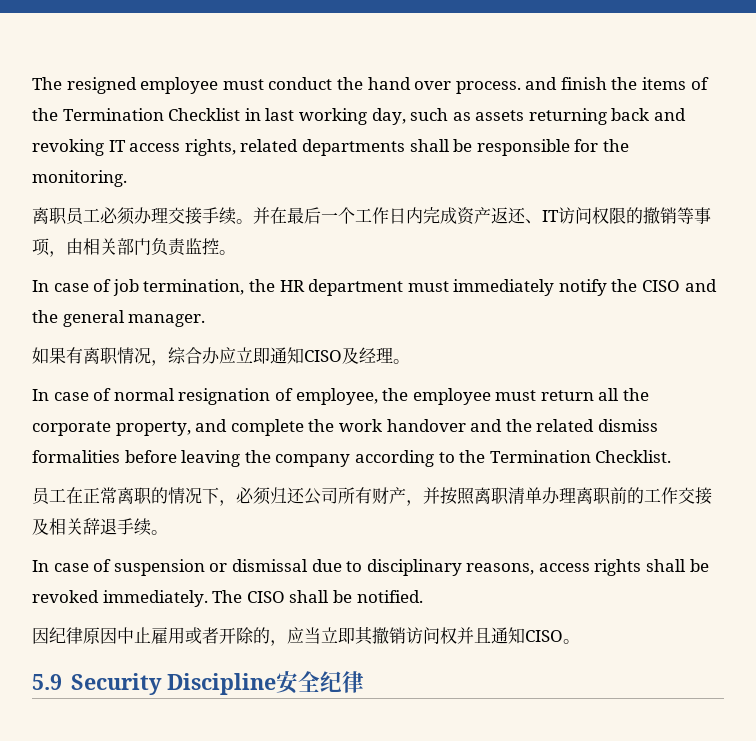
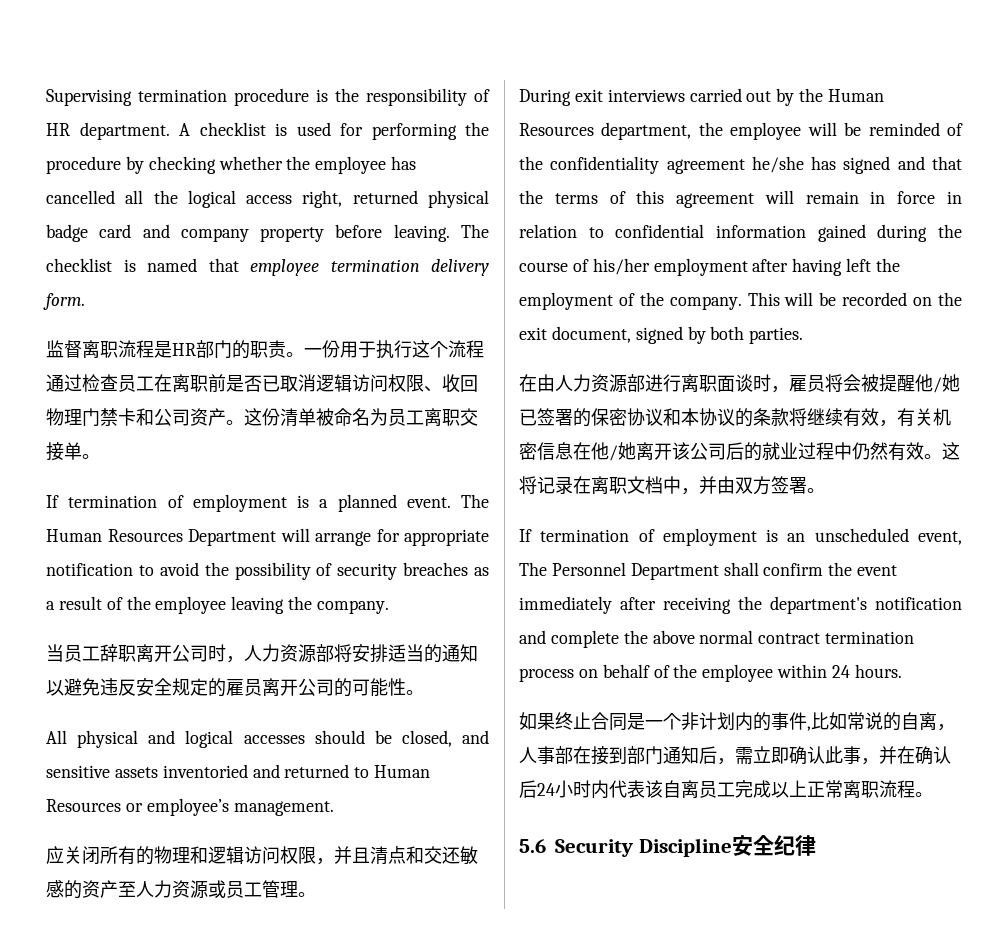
[32,77,709,94] [32,108,687,125] [32,139,629,156] [32,170,127,187] [32,207,711,225] [32,238,236,257] [32,279,717,296] [32,310,206,327] [32,347,410,366] [32,388,650,405] [32,419,658,436] [32,450,672,467] [32,487,712,506] [32,518,168,536] [32,559,709,576] [32,590,423,607] [32,626,580,646] [32,674,62,690] The resigned employee must conduct the hand over process. and finish the items of the Termination Checklist in last working day, such as assets returning back and revoking IT access rights, related departments shall be responsible for the monitoring. // 离职员工必须办理交接手续。并在最后一个工作日内完成资产返还、IT访问权限的撤销等事项，由相关部门负责监控。 // In case of job termination, the HR department must immediately notify the CISO and the general manager. // 如果有离职情况，综合办应立即通知CISO及经理。 // In case of normal resignation of employee, the employee must return all the corporate property, and complete the work handover and the related dismiss formalities before leaving the company according to the Termination Checklist. // 员工在正常离职的情况下，必须归还公司所有财产，并按照离职清单办理离职前的工作交接及相关辞退手续。 // In case of suspension or dismissal due to disciplinary reasons, access rights shall be revoked immediately. The CISO shall be notified. // 因纪律原因中止雇用或者开除的，应当立即其撤销访问权并且通知CISO。 // 5.9 -> [46,88,490,106] [46,122,489,140] [46,156,417,174] [46,190,489,208] [46,224,489,242] [46,258,489,276] [43,293,85,310] [46,340,484,359] [46,374,478,393] [46,408,478,427] [46,442,100,461] [46,494,489,512] [46,528,489,546] [46,562,489,580] [46,596,390,614] [46,644,478,663] [46,678,424,697] [46,730,489,748] [46,764,431,778] [46,798,334,816] [46,846,478,865] [46,880,316,899] [519,88,885,106] [519,122,964,140] [519,156,962,174] [519,190,962,208] [519,224,962,242] [519,258,901,276] [519,292,963,310] [519,326,804,344] [519,374,960,393] [519,408,951,427] [519,442,960,461] [519,476,825,495] [519,528,962,546] [519,562,898,580] [519,596,962,614] [519,630,915,648] [519,664,902,682] [519,712,955,731] [519,746,951,765] [519,780,933,799] [519,839,546,853] Supervising termination procedure is the responsibility of HR department. A checklist is used for performing the procedure by checking whether the employee has cancelled all the logical access right, returned physical badge card and company property before leaving. The checklist is named that employee termination delivery form. // 监督离职流程是HR部门的职责。一份用于执行这个流程通过检查员工在离职前是否已取消逻辑访问权限、收回物理门禁卡和公司资产。这份清单被命名为员工离职交接单。 // If termination of employment is a planned event. The Human Resources Department will arrange for appropriate notification to avoid the possibility of security breaches as a result of the employee leaving the company. // 当员工辞职离开公司时，人力资源部将安排适当的通知以避免违反安全规定的雇员离开公司的可能性。 // All physical and logical accesses should be closed, and sensitive assets inventoried and returned to Human Resources or employee’s management. // 应关闭所有的物理和逻辑访问权限，并且清点和交还敏感的资产至人力资源或员工管理。 // During exit interviews carried out by the Human Resources department, the employee will be reminded of the confidentiality agreement he/she has signed and that the terms of this agreement will remain in force in relation to confidential information gained during the course of his/her employment after having left the employment of the company. This will be recorded on the exit document, signed by both parties. // 在由人力资源部进行离职面谈时，雇员将会被提醒他/她已签署的保密协议和本协议的条款将继续有效，有关机密信息在他/她离开该公司后的就业过程中仍然有效。这将记录在离职文档中，并由双方签署。 // If termination of employment is an unscheduled event, The Personnel Department shall confirm the event immediately after receiving the department's notification and complete the above normal contract termination process on behalf of the employee within 24 hours. // 如果终止合同是一个非计划内的事件,比如常说的自离，人事部在接到部门通知后，需立即确认此事，并在确认后24小时内代表该自离员工完成以上正常离职流程。 // 5.6

